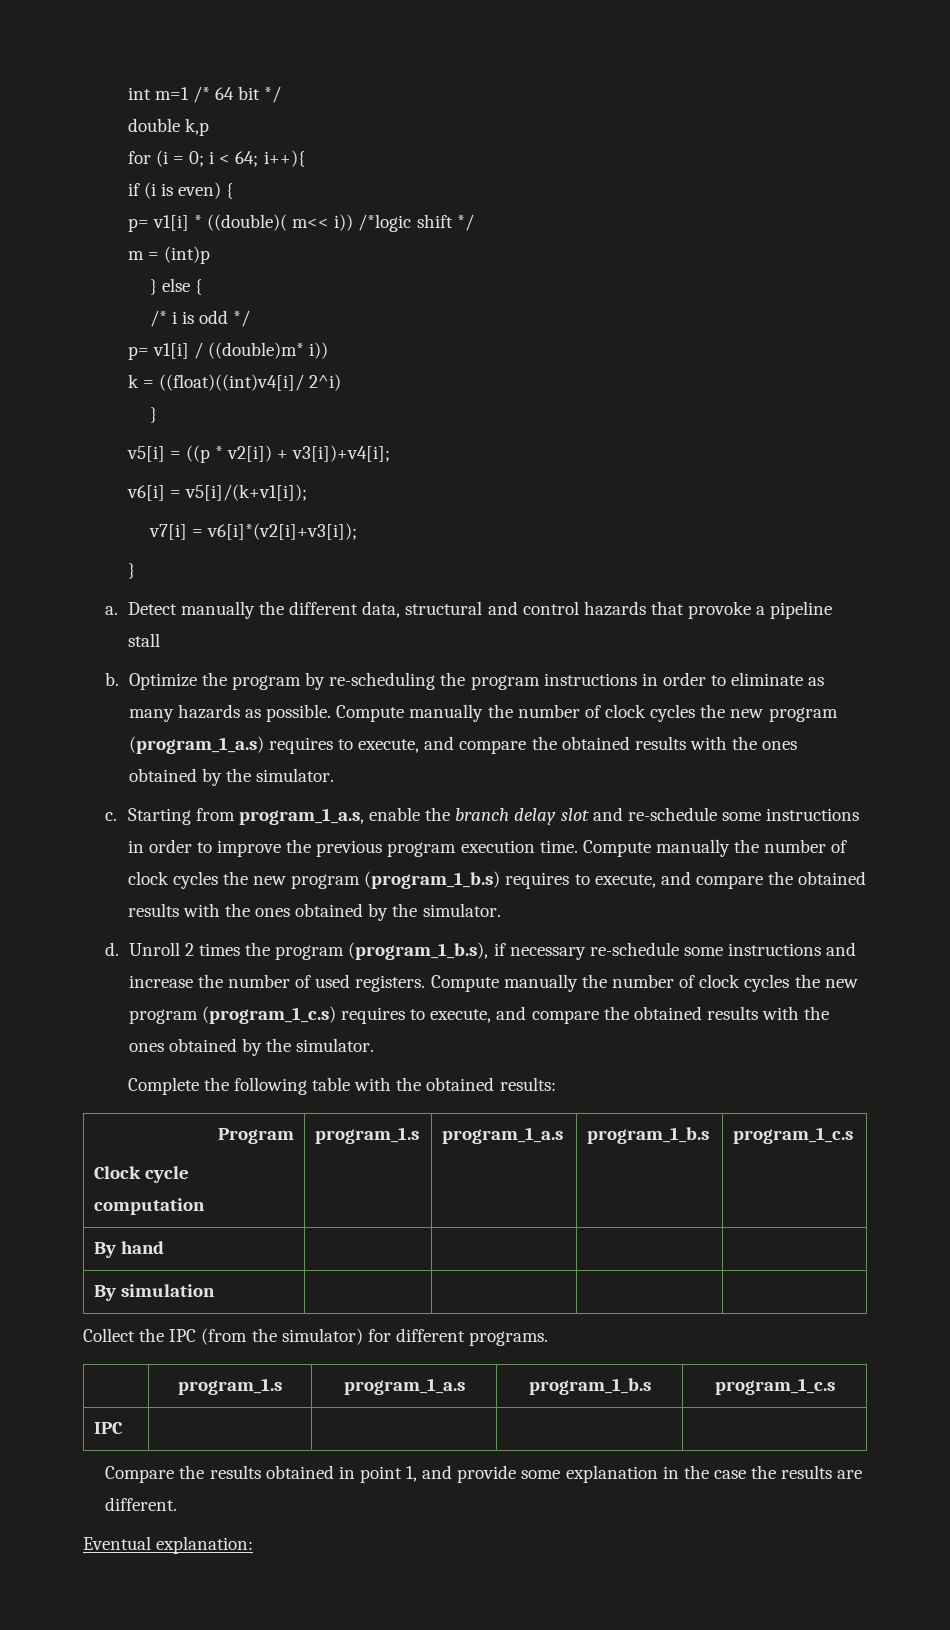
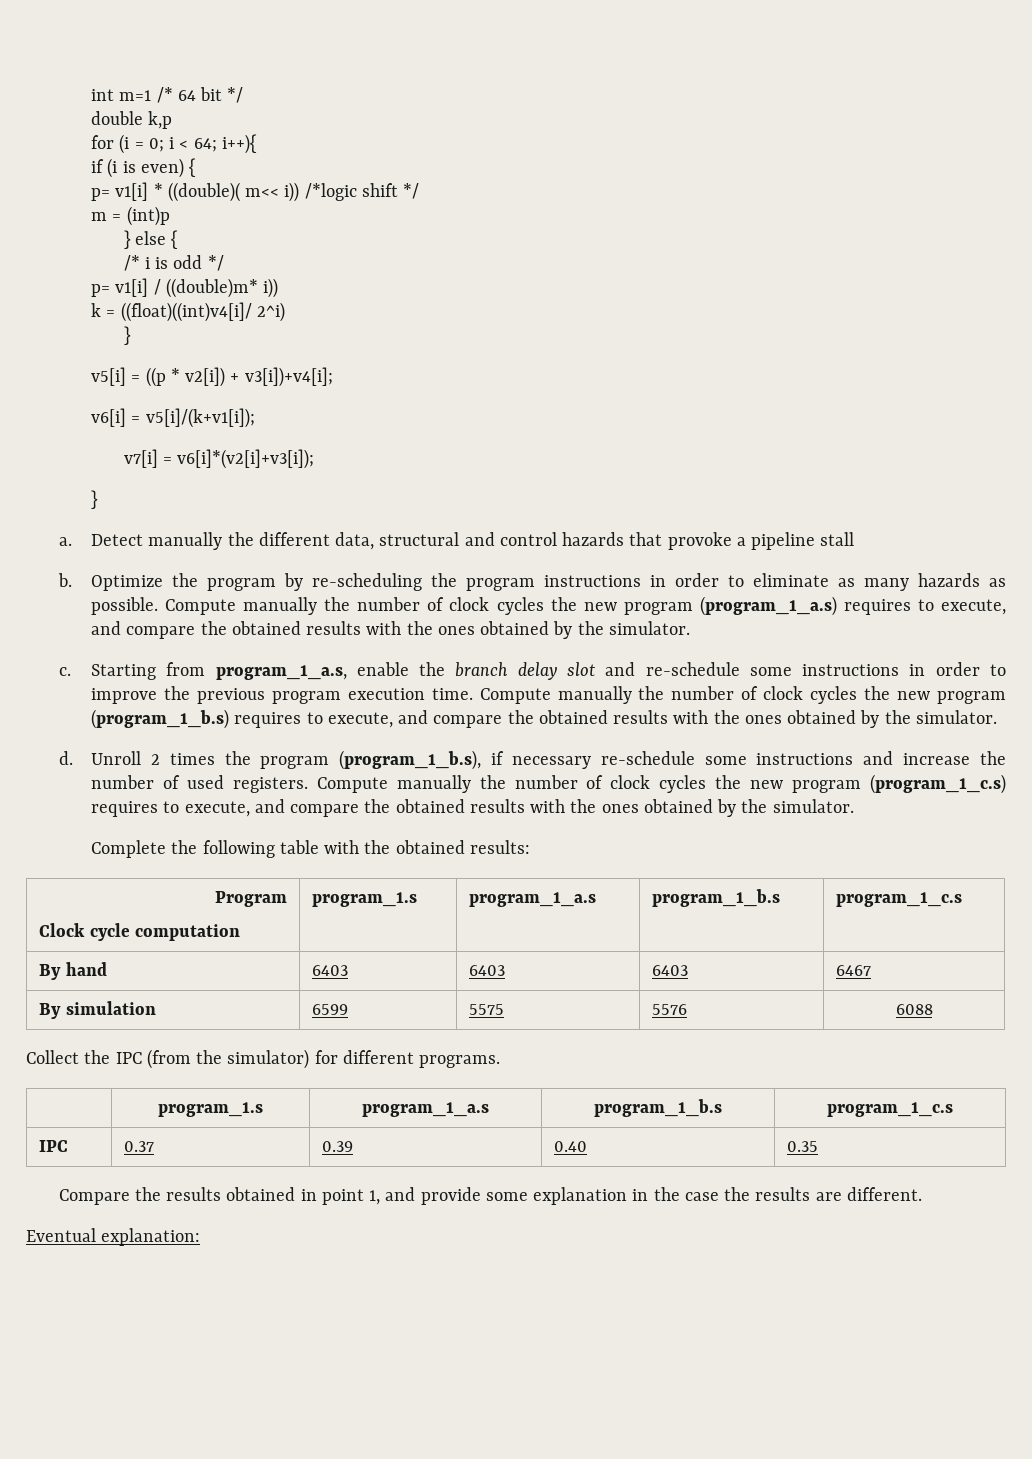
[94,1284,216,1301] | | | // By simulation | | | | -> [312,965,349,976] [469,965,506,976] [652,965,689,976] [836,965,872,976] [39,1001,156,1019] [312,1004,349,1015] [469,1004,505,1015] [652,1004,688,1015] [895,1004,933,1015] 6403 | 6403 | 6403 | 6467 // By simulation | 6599 | 5575 | 5576 | 6088
(124, 1428) | | | -> [124,1141,155,1152] [322,1141,354,1152] [554,1141,588,1152] [787,1141,819,1152] 0.37 | 0.39 | 0.40 | 0.35

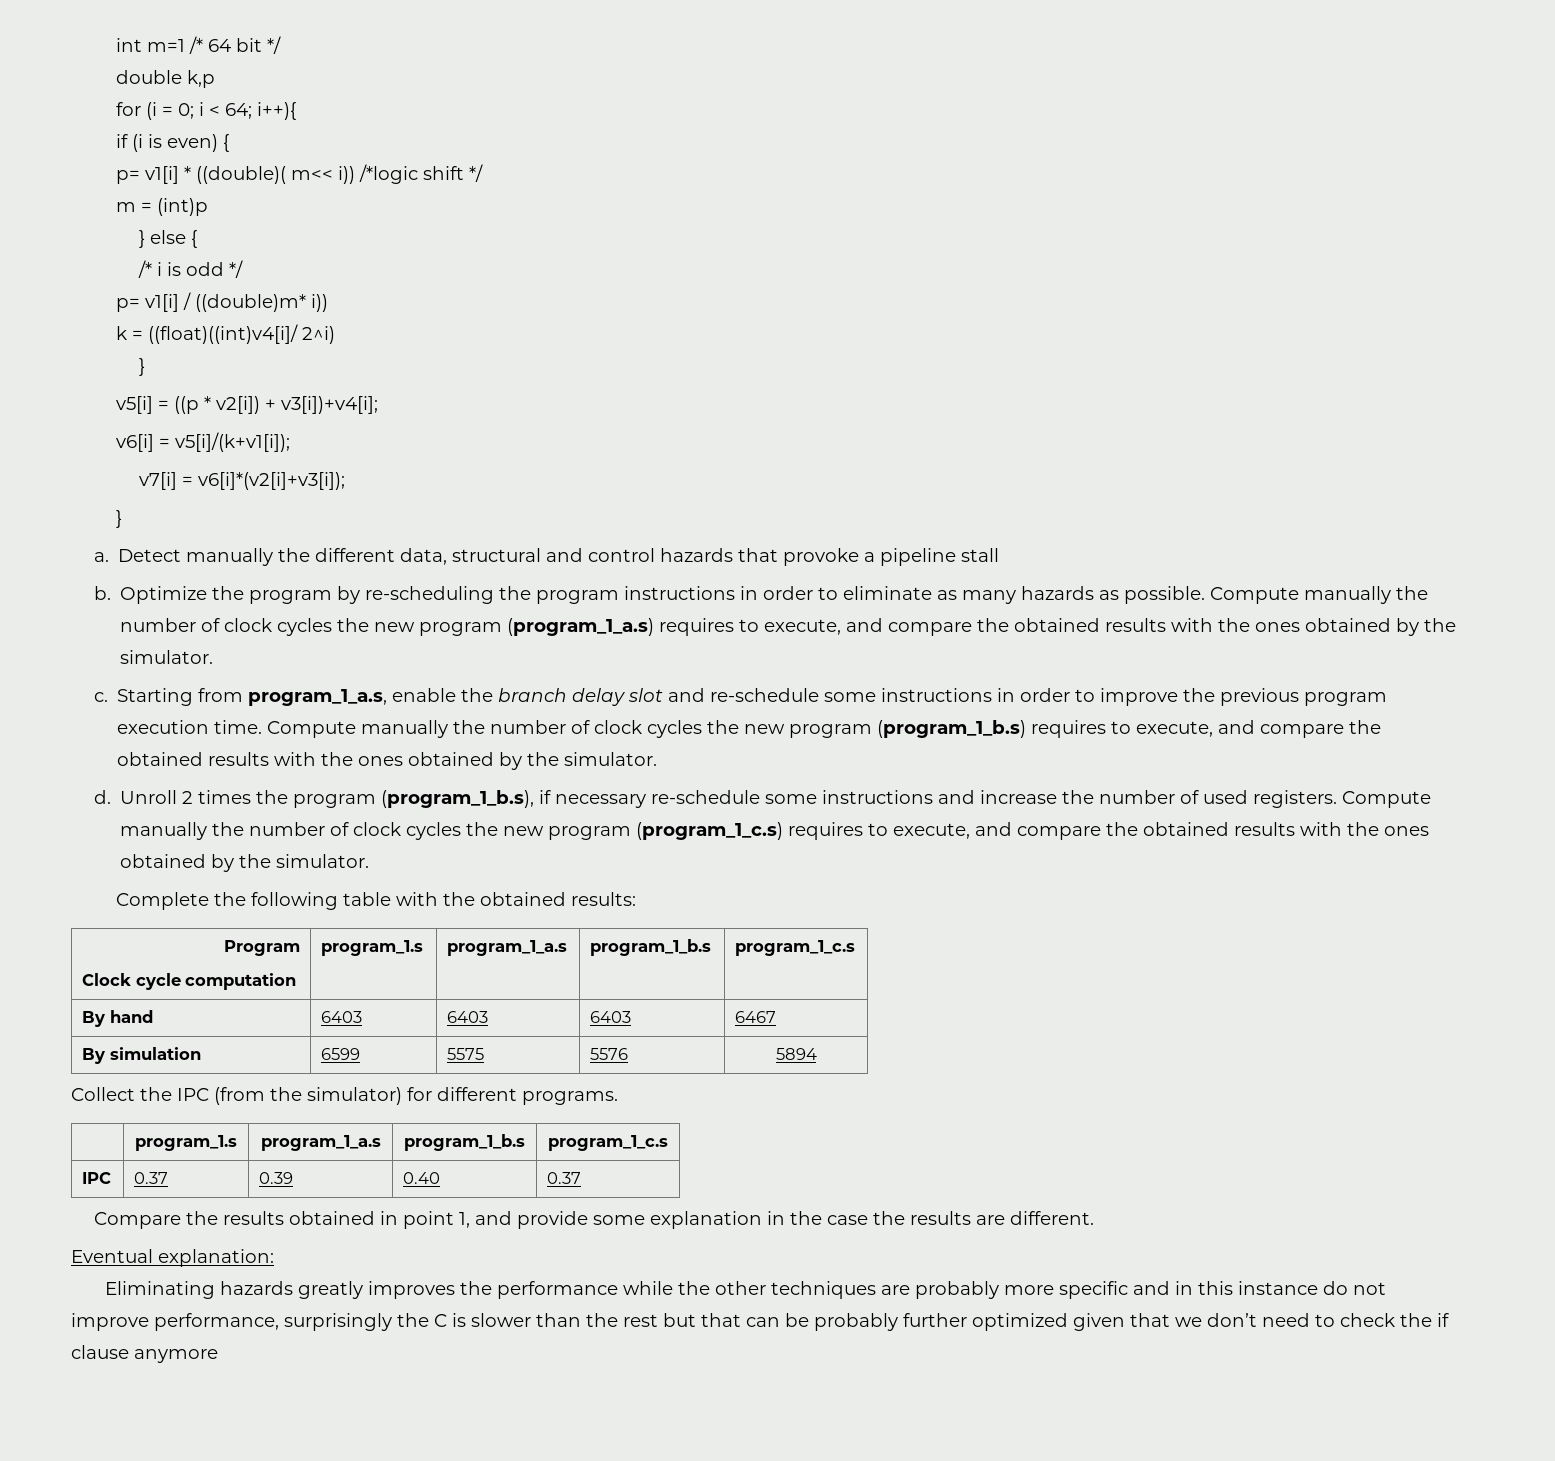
[895,1004,933,1015] 6088 -> [775,1048,817,1060] 5894
[787,1141,819,1152] 0.35 -> [547,1172,582,1184] 0.37
(201, 1237) none -> [105,1281,1387,1299] [71,1313,1449,1331] [71,1345,218,1363] // Eliminating hazards greatly improves the performance while the other techniques are probably more specific and in this instance do not improve performance, surprisingly the C is slower than the rest but that can be probably further optimized given that we don’t need to check the if clause anymore

